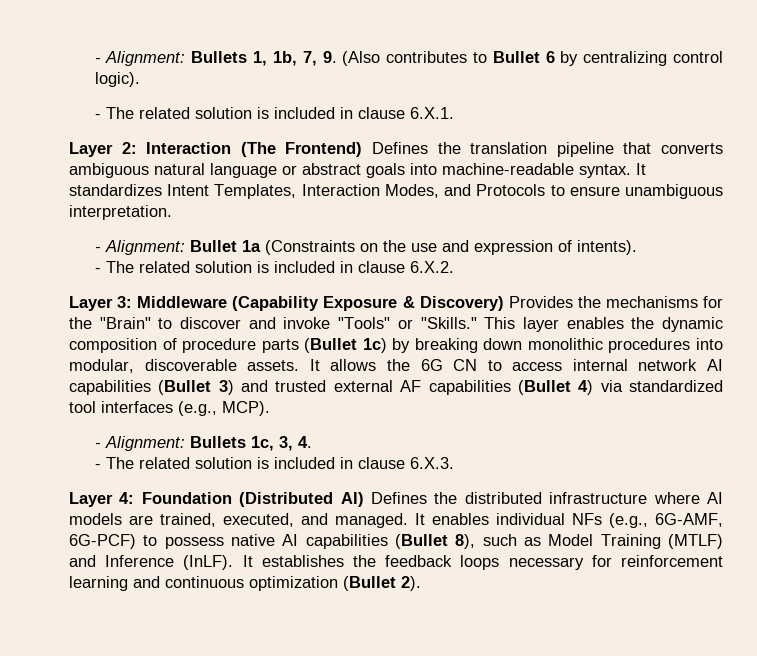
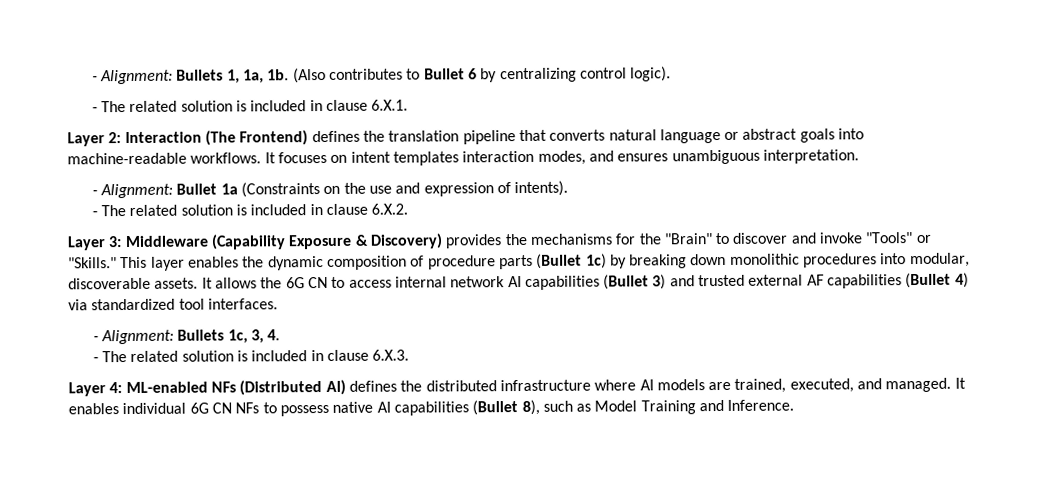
[272,51,337,66] 1b, 7, 9. -> [242,69,290,84] 1a, 1b.
[372,142,428,154] Defines -> [311,130,360,143] defines
[69,163,149,178] ambiguous -> (606, 135) none
[579,163,646,178] [69,184,620,199] syntax. It standardizes Intent Templates, Interaction Modes, and Protocols to ensure -> [190,150,669,166] workflows. It focuses on intent templates interaction modes, and ensures
[508,296,573,308] Provides -> [445,234,503,249] provides
[101,401,270,416] interfaces (e.g., MCP). -> [207,298,278,310] interfaces.
[141,492,232,504] Foundation -> [125,381,236,394] ML-enabled NFs
[371,492,427,504] Defines -> [348,380,397,392] defines
[572,513,723,528] [69,534,136,549] NFs (e.g., 6G-AMF, 6G-PCF) -> [189,402,260,414] 6G CN NFs
[668,534,723,549] [69,555,723,570] [69,576,421,591] (MTLF) and Inference (InLF). It establishes the feedback loops necessary for reinforcement learning and continuous optimization (Bullet 2). -> [699,399,795,412] and Inference.

